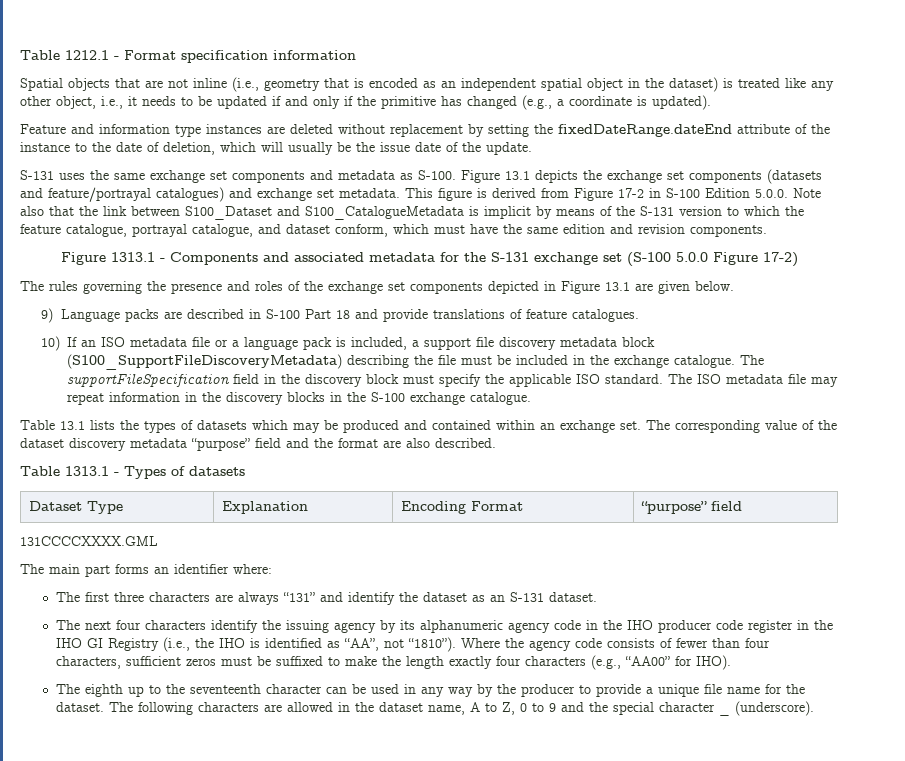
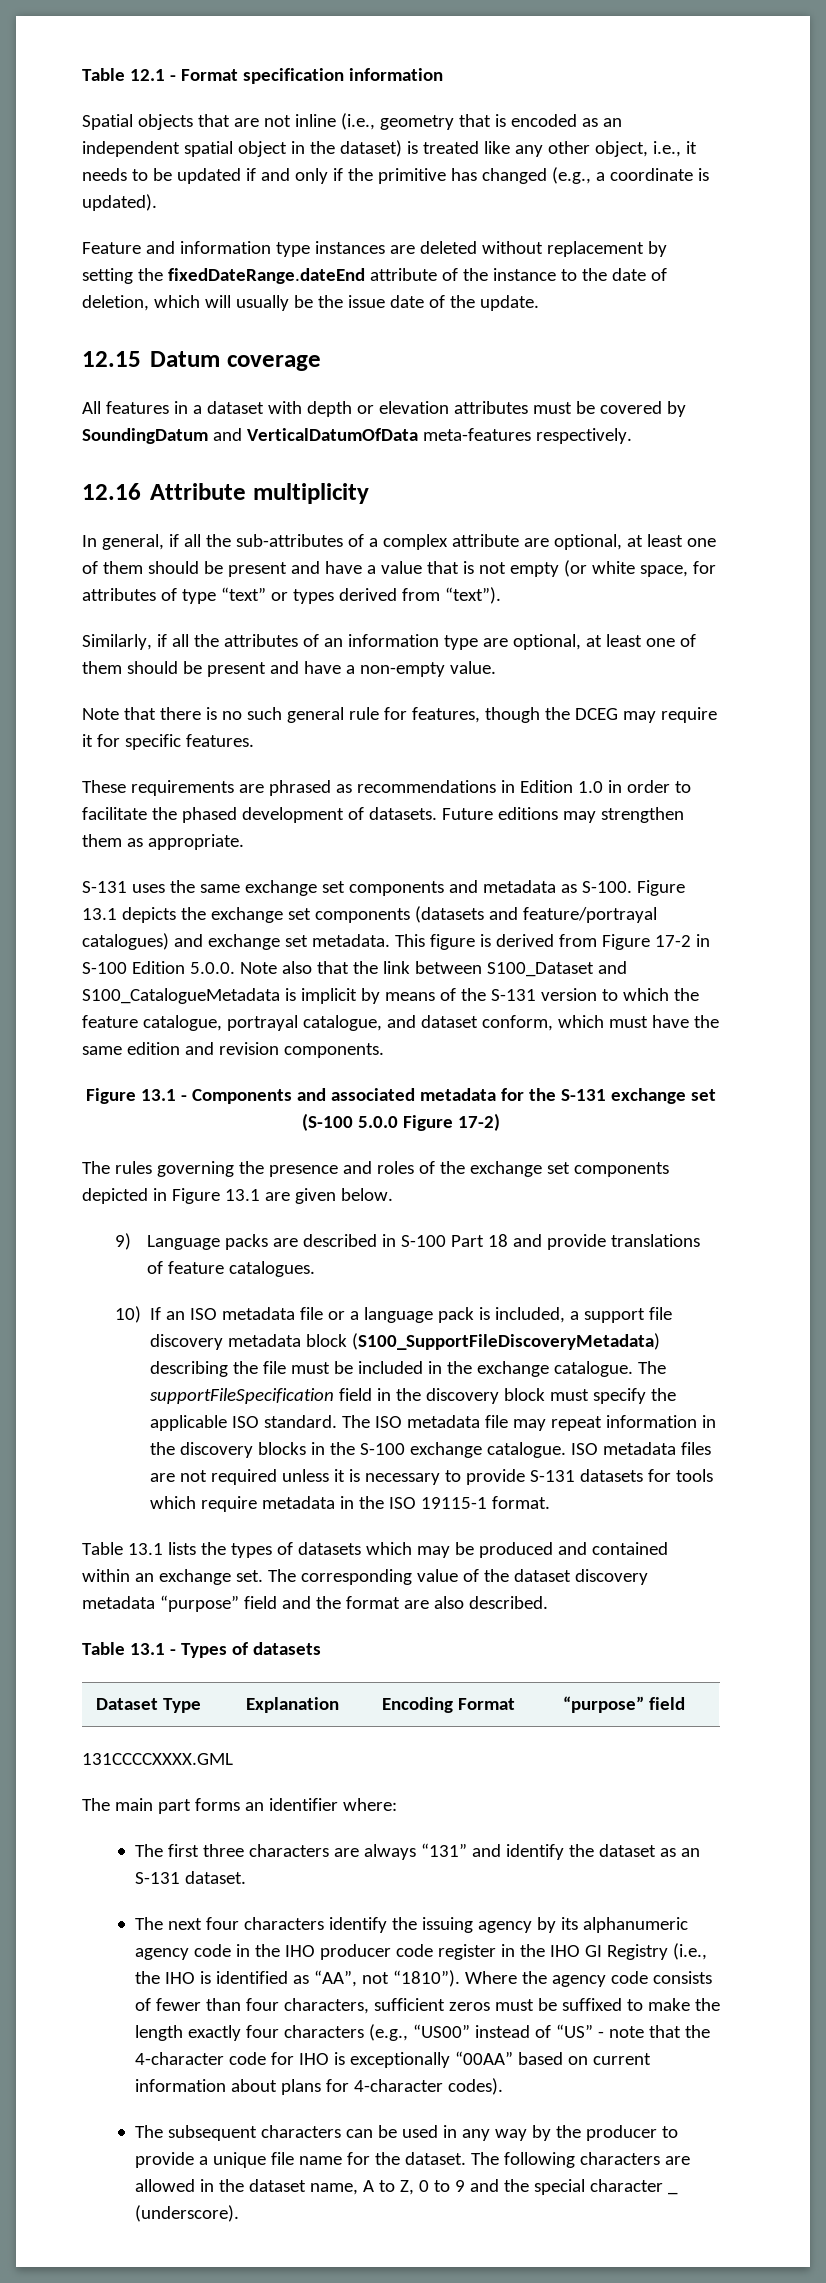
[20,50,109,60] Table 1212.1 -> [82,68,165,81] Table 12.1
(532, 148) none -> [82,351,321,371] [82,401,686,417] [82,428,632,444] [82,483,369,504] [82,534,716,550] [82,560,716,577] [82,587,501,604] [82,634,696,650] [82,661,496,677] [82,707,717,723] [82,734,254,750] [82,780,691,796] [82,807,684,823] [82,834,244,850] // 12.15 Datum coverage // All features in a dataset with depth or elevation attributes must be covered by SoundingDatum and VerticalDatumOfData meta-features respectively. // 12.16 Attribute multiplicity // In general, if all the sub-attributes of a complex attribute are optional, at least one of them should be present and have a value that is not empty (or white space, for attributes of type “text” or types derived from “text”). // Similarly, if all the attributes of an information type are optional, at least one of them should be present and have a non-empty value. // Note that there is no such general rule for features, though the DCEG may require it for specific features. // These requirements are phrased as recommendations in Edition 1.0 in order to facilitate the phased development of datasets. Future editions may strengthen them as appropriate.
[110,252,155,262] 1313.1 -> [141,1089,177,1101] 13.1
(531, 398) none -> [570,1442,711,1455] [149,1469,713,1485] [149,1496,550,1512] ISO metadata files are not required unless it is necessary to provide S-131 datasets for tools which require metadata in the ISO 19115-1 format.
[65,466,109,476] 1313.1 -> [129,1643,165,1655] 13.1
[625,655,732,670] [56,684,323,697] “AA00” for IHO). // The eighth up to the seventeenth character -> [412,2024,710,2038] [134,2051,651,2068] [134,2078,503,2095] [134,2125,341,2141] “US00” instead of “US” - note that the 4-character code for IHO is exceptionally “00AA” based on current information about plans for 4-character codes). // The subsequent characters

